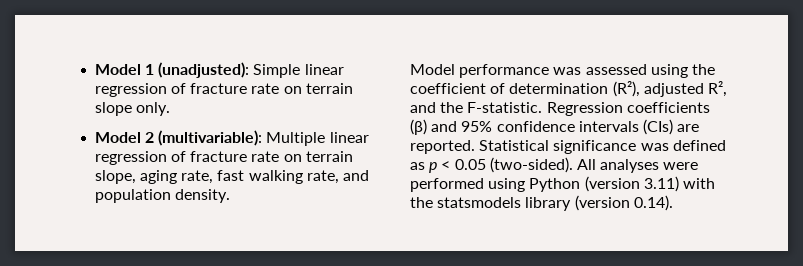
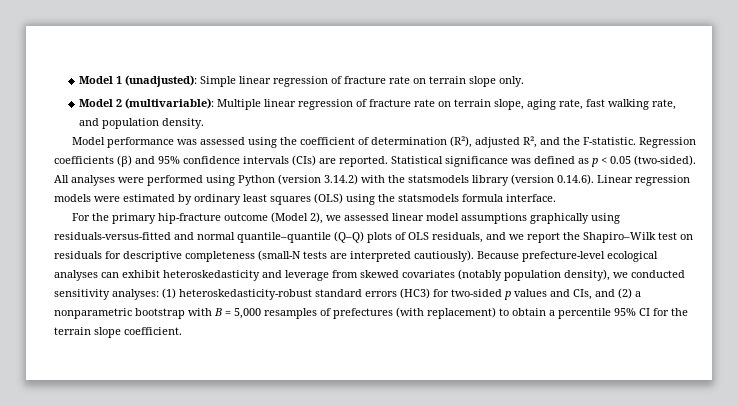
[643,176,679,192] 3.11) -> [324,174,358,185] 3.14.2)
[633,195,673,211] 0.14). -> [557,174,690,186] [54,193,556,205] [71,212,620,224] [54,231,693,243] [54,250,658,262] [54,269,685,281] [54,288,641,300] [54,307,688,319] [54,327,182,338] 0.14.6). Linear regression models were estimated by ordinary least squares (OLS) using the statsmodels formula interface. // For the primary hip-fracture outcome (Model 2), we assessed linear model assumptions graphically using residuals-versus-fitted and normal quantile–quantile (Q–Q) plots of OLS residuals, and we report the Shapiro–Wilk test on residuals for descriptive completeness (small-N tests are interpreted cautiously). Because prefecture-level ecological analyses can exhibit heteroskedasticity and leverage from skewed covariates (notably population density), we conducted sensitivity analyses: (1) heteroskedasticity-robust standard errors (HC3) for two-sided p values and CIs, and (2) a nonparametric bootstrap with B = 5,000 resamples of prefectures (with replacement) to obtain a percentile 95% CI for the terrain slope coefficient.

